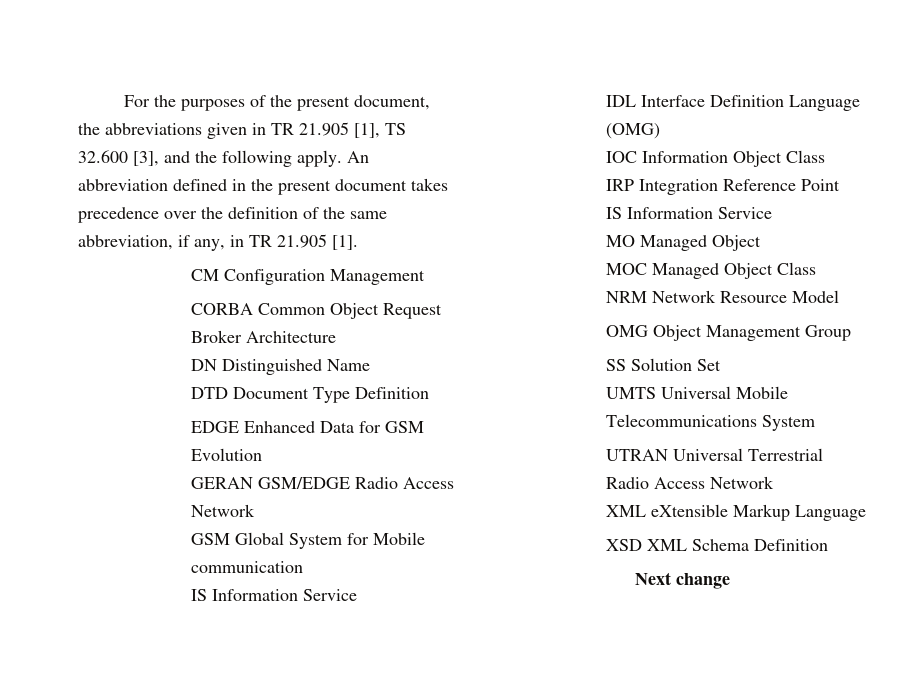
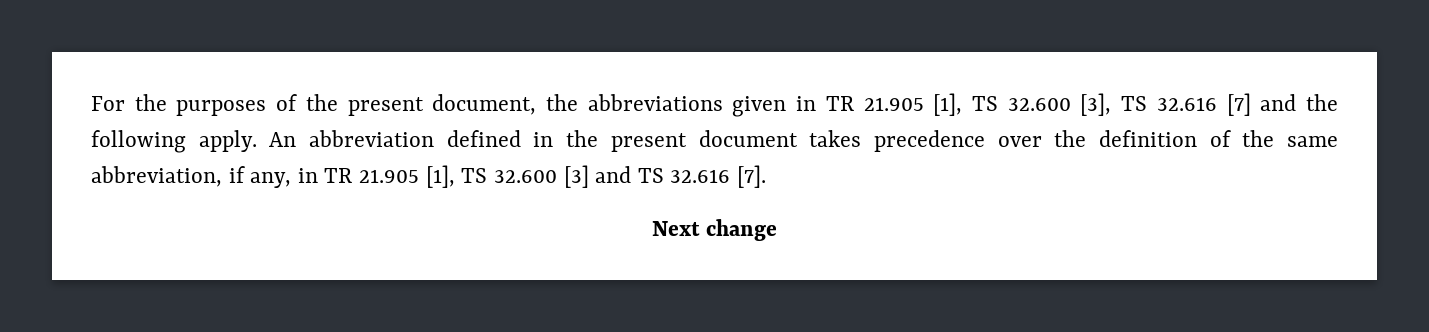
(159, 158) none -> [1121,93,1251,116] TS 32.616 [7]
[332,235,358,250] [191,269,426,285] [191,303,443,319] [191,330,337,343] [191,359,371,375] [191,387,430,403] [191,421,425,433] [191,448,263,461] [191,477,455,489] [191,504,256,517] [191,532,426,549] [191,561,304,573] [191,589,358,601] [606,95,861,111] [606,123,661,139] [606,150,826,167] [606,179,841,195] [606,207,773,219] [606,235,762,251] [606,262,817,279] [606,290,840,303] [606,325,852,341] [606,358,722,371] [606,386,789,399] [606,414,816,431] [606,448,824,461] [606,476,775,489] [606,504,867,521] [606,539,829,551] [1]. // CM Configuration Management // CORBA Common Object Request Broker Architecture // DN Distinguished Name // DTD Document Type Definition // EDGE Enhanced Data for GSM Evolution // GERAN GSM/EDGE Radio Access Network // GSM Global System for Mobile communication // IS Information Service // IDL Interface Definition Language (OMG) // IOC Information Object Class // IRP Integration Reference Point // IS Information Service // MO Managed Object // MOC Managed Object Class // NRM Network Resource Model // OMG Object Management Group // SS Solution Set // UMTS Universal Mobile Telecommunications System // UTRAN Universal Terrestrial Radio Access Network // XML eXtensible Markup Language // XSD XML Schema Definition -> [425,165,766,188] [1], TS 32.600 [3] and TS 32.616 [7].

